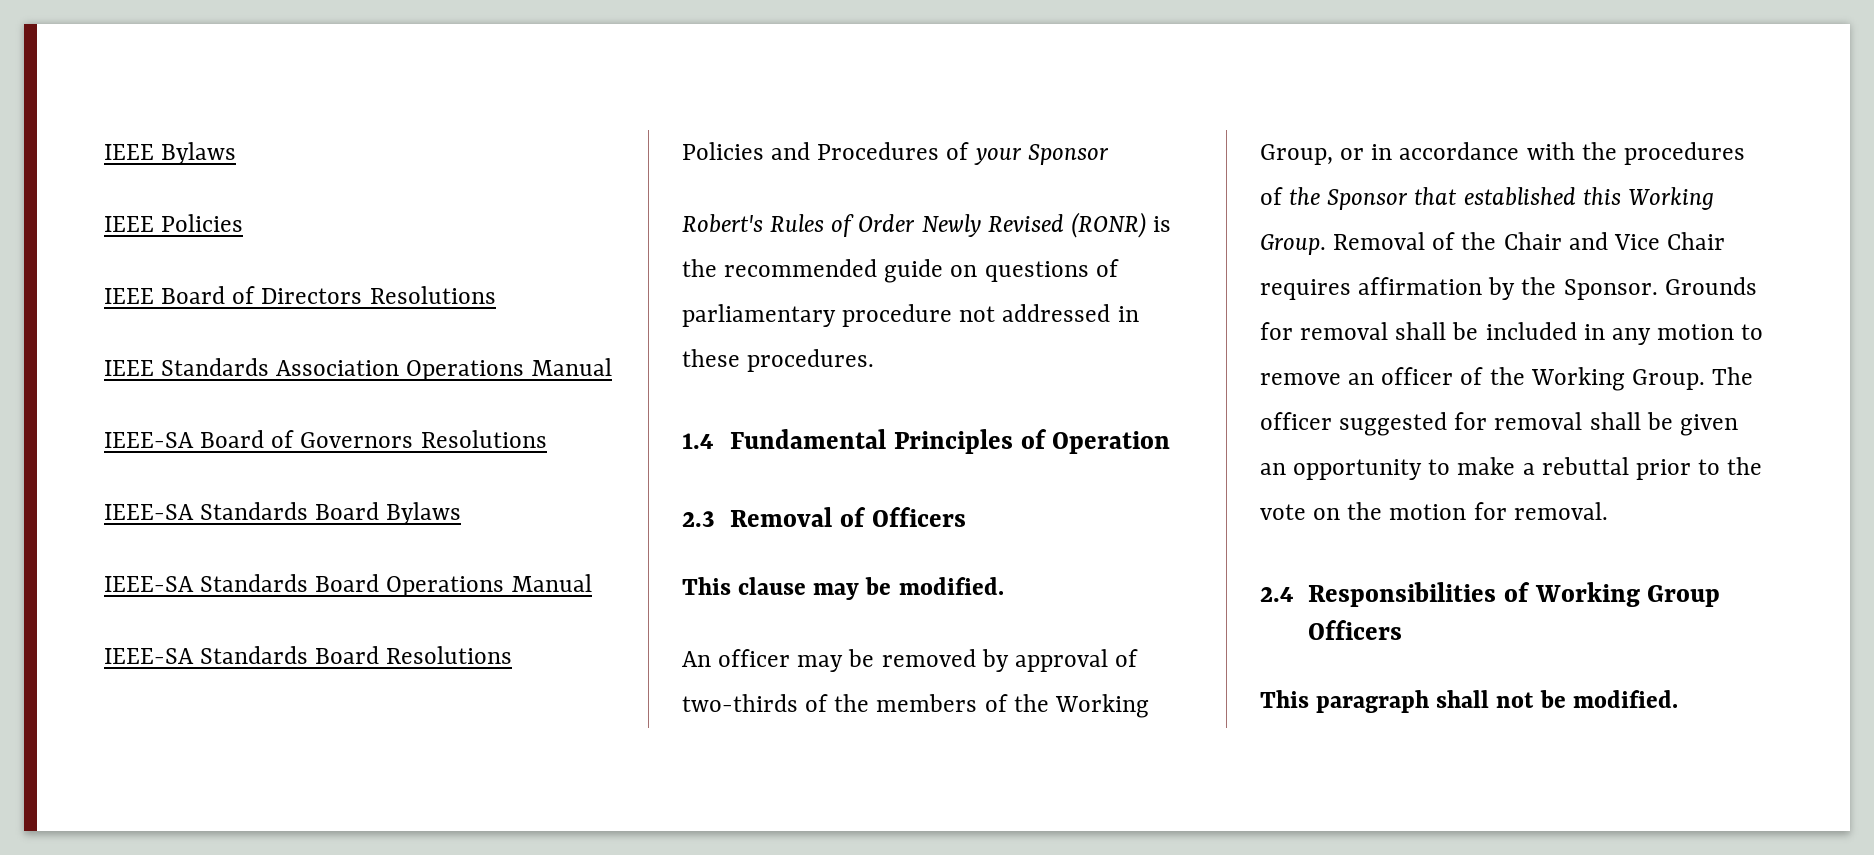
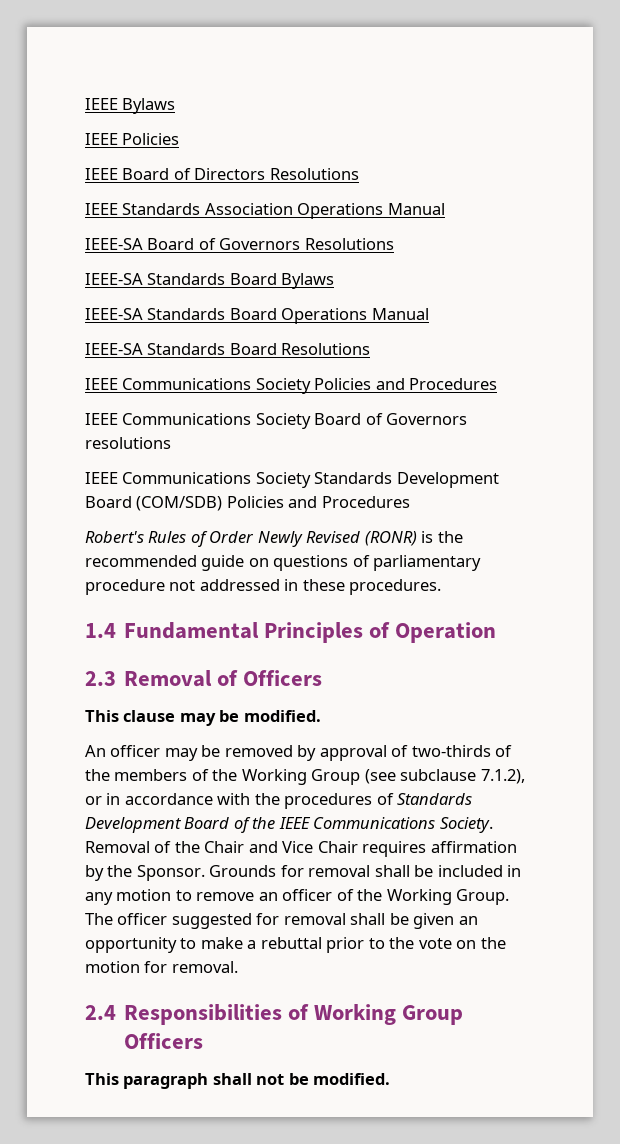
[682,142,1109,165] Policies and Procedures of your Sponsor -> [85,378,498,394] [85,413,468,429] [85,437,171,449] [85,472,499,488] [85,496,410,511] IEEE Communications Society Policies and Procedures // IEEE Communications Society Board of Governors resolutions // IEEE Communications Society Standards Development Board (COM/SDB) Policies and Procedures
[1260,144,1333,165] Group, -> [311,769,525,785] Group (see subclause 7.1.2),
[1289,187,1714,210] [1260,234,1326,255] the Sponsor that established this Working Group. -> [397,793,473,805] [85,817,493,833] Standards Development Board of the IEEE Communications Society.

